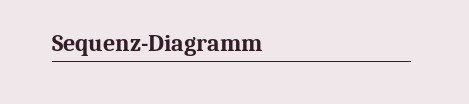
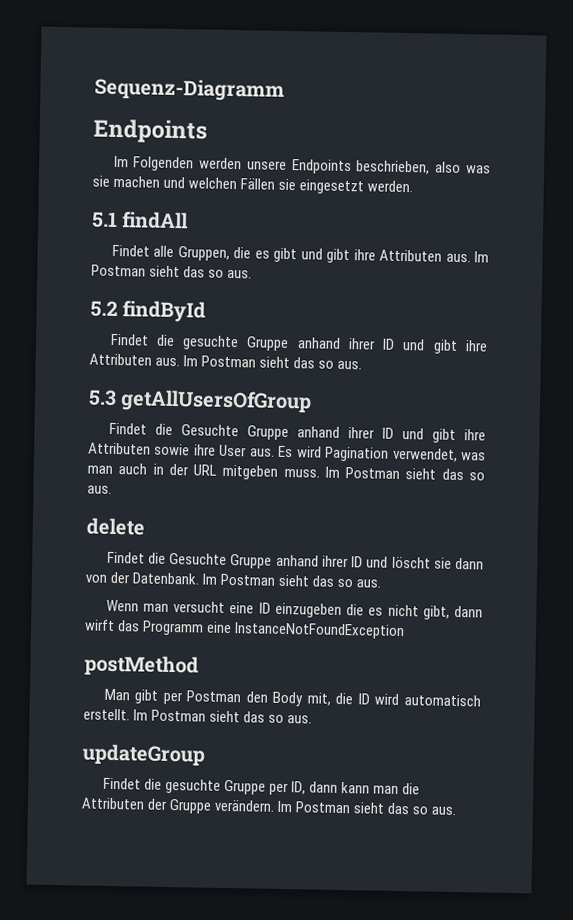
(262, 45) none -> [93,118,208,144] [113,155,491,175] [92,175,414,195] [92,211,190,230] [111,244,489,264] [91,264,253,279] [90,300,207,323] [109,333,489,354] [89,353,363,370] [88,389,313,414] [108,422,487,443] [88,442,487,462] [87,463,485,481] [87,485,112,494] [86,517,145,536] [106,551,484,570] [85,571,382,588] [105,599,483,620] [84,619,406,640] [84,654,199,678] [103,688,482,707] [83,708,313,724] [82,743,206,767] [102,777,421,796] [81,797,457,816] // Endpoints // Im Folgenden werden unsere Endpoints beschrieben, also was sie machen und welchen Fällen sie eingesetzt werden. // 5.1 findAll // Findet alle Gruppen, die es gibt und gibt ihre Attributen aus. Im Postman sieht das so aus. // 5.2 findById // Findet die gesuchte Gruppe anhand ihrer ID und gibt ihre Attributen aus. Im Postman sieht das so aus. // 5.3 getAllUsersOfGroup // Findet die Gesuchte Gruppe anhand ihrer ID und gibt ihre Attributen sowie ihre User aus. Es wird Pagination verwendet, was man auch in der URL mitgeben muss. Im Postman sieht das so aus. // delete // Findet die Gesuchte Gruppe anhand ihrer ID und löscht sie dann von der Datenbank. Im Postman sieht das so aus. // Wenn man versucht eine ID einzugeben die es nicht gibt, dann wirft das Programm eine InstanceNotFoundException // postMethod // Man gibt per Postman den Body mit, die ID wird automatisch erstellt. Im Postman sieht das so aus. // updateGroup // Findet die gesuchte Gruppe per ID, dann kann man die Attributen der Gruppe verändern. Im Postman sieht das so aus.

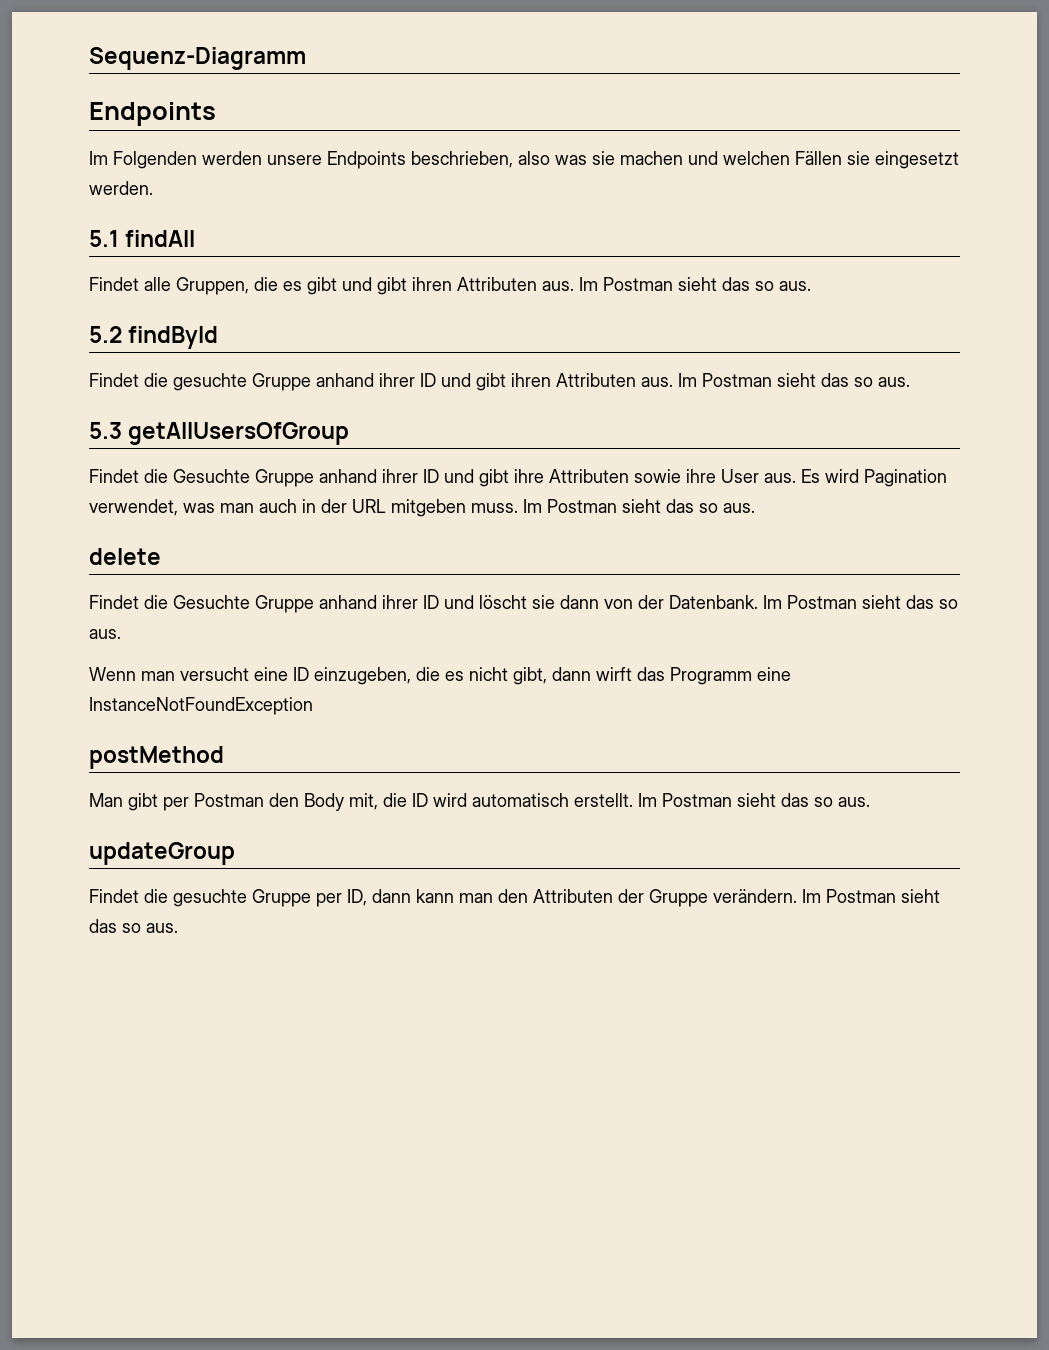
[353,249,376,261] ihre -> [412,277,452,291] ihren
[465,340,489,352] ihre -> [511,373,551,387] ihren
[274,602,342,618] einzugeben -> [314,667,411,685] einzugeben,
[402,783,421,795] die -> [498,889,528,903] den

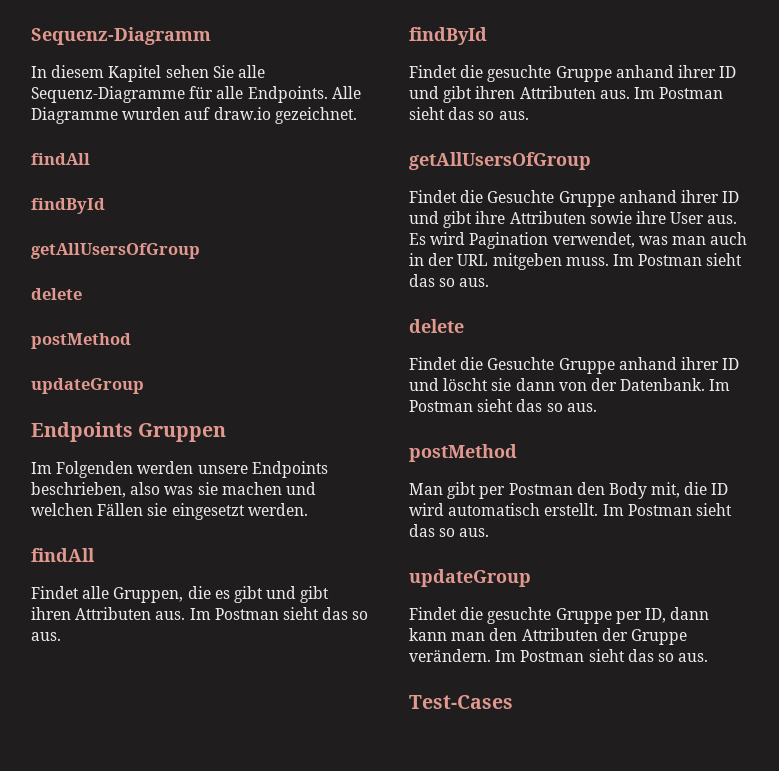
[89,102,216,126] // Endpoints -> [31,65,265,82] [31,86,361,103] [31,107,357,124] [31,153,90,165] [31,198,105,214] [31,243,200,259] [31,288,82,300] [31,333,131,349] [31,378,144,394] [31,422,227,442] // In diesem Kapitel sehen Sie alle Sequenz-Diagramme für alle Endpoints. Alle Diagramme wurden auf draw.io gezeichnet. // findAll // findById // getAllUsersOfGroup // delete // postMethod // updateGroup // Endpoints Gruppen
[89,230,119,247] 5.1 -> (308, 509) none
[89,326,122,343] 5.2 -> (61, 636) none
[89,422,122,439] 5.3 -> (529, 115) none
[89,667,791,685] [89,697,313,715] // Wenn man versucht eine ID einzugeben, die es nicht gibt, dann wirft das Programm eine InstanceNotFoundException -> (597, 407) none
(178, 928) none -> [409,695,513,709] // Test-Cases

